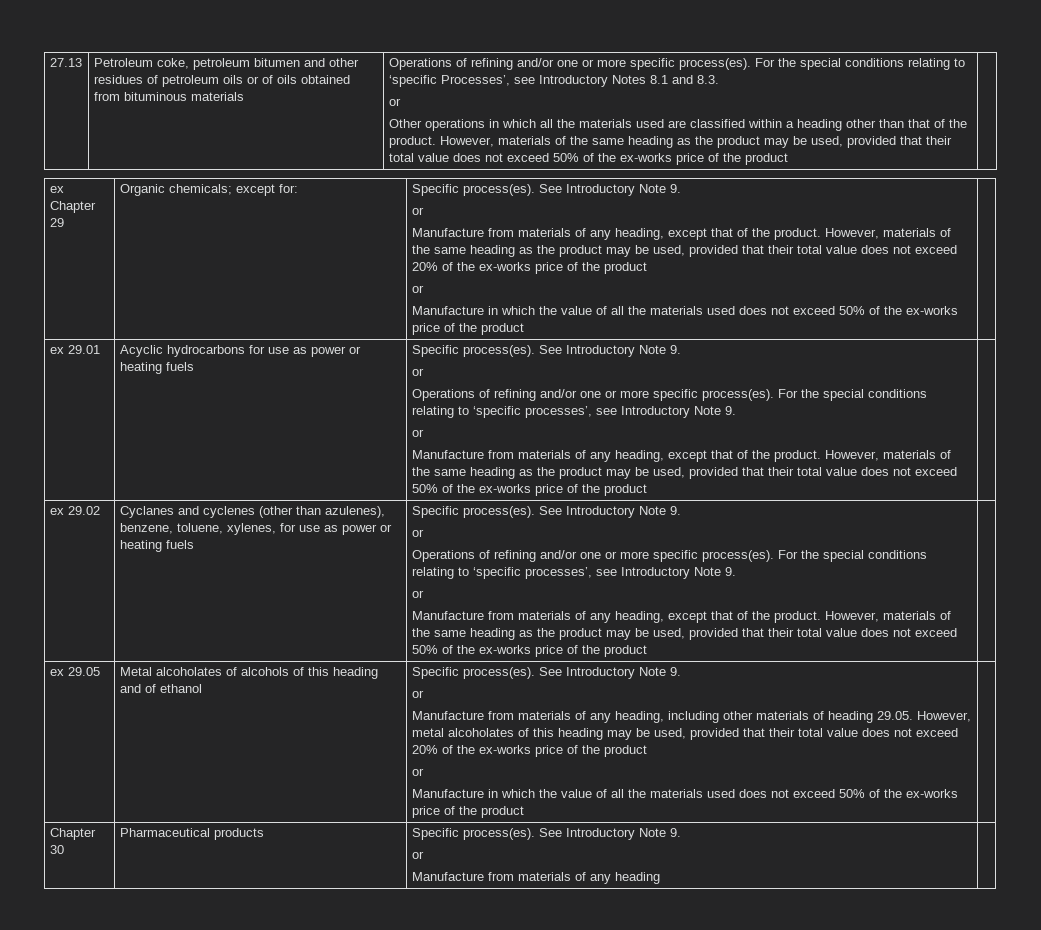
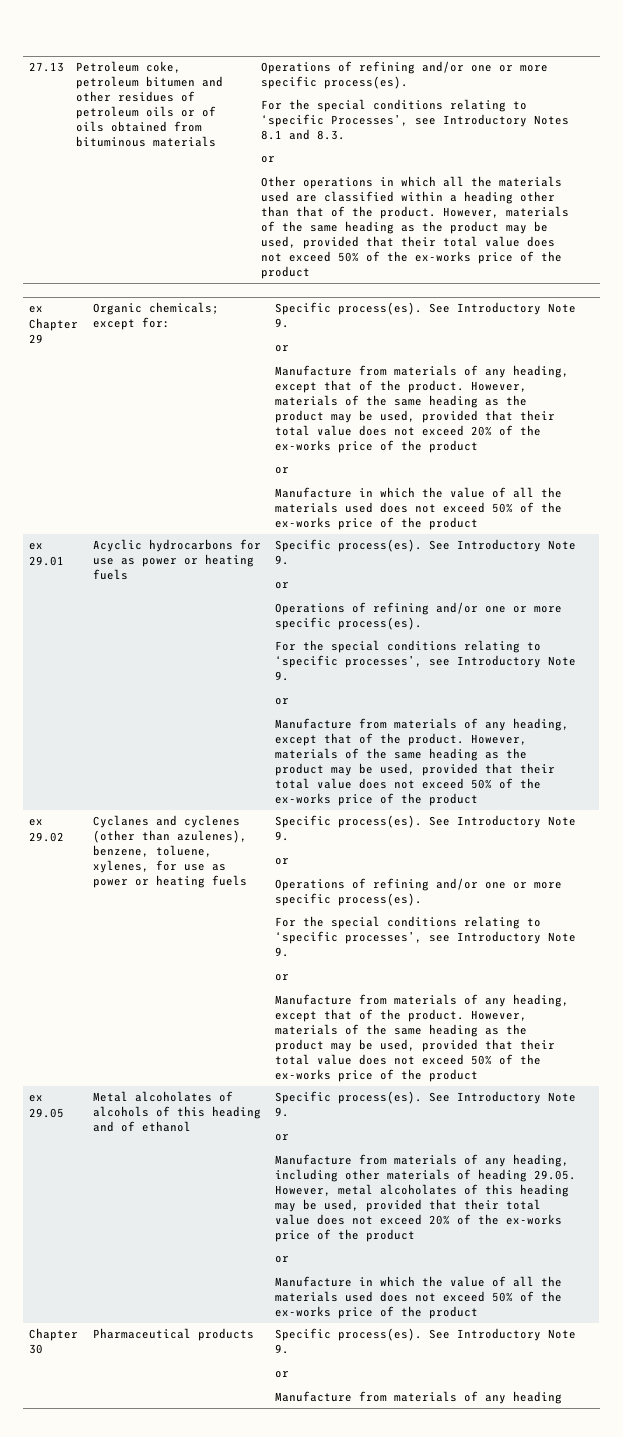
(751, 64) none -> (408, 82) //
(774, 395) none -> (422, 623) //
(774, 556) none -> (422, 899) //

